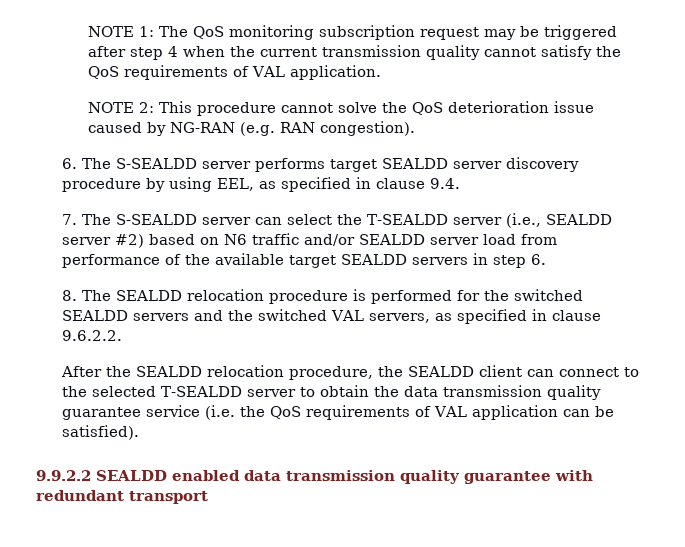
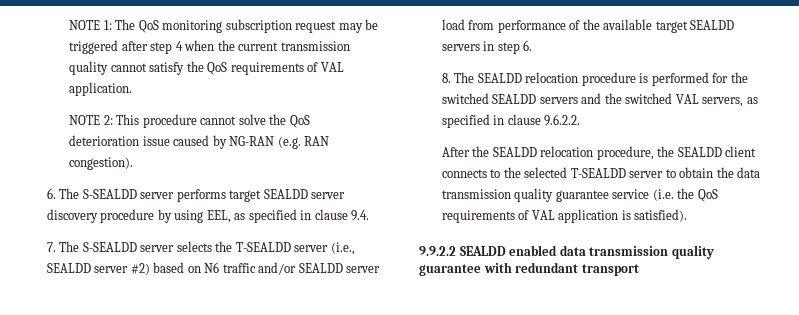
[255,214,333,225] can select -> [176,241,212,252] selects
[527,367,620,377] can connect -> [441,169,487,178] connects
[563,406,615,417] can be -> [621,210,631,220] is

